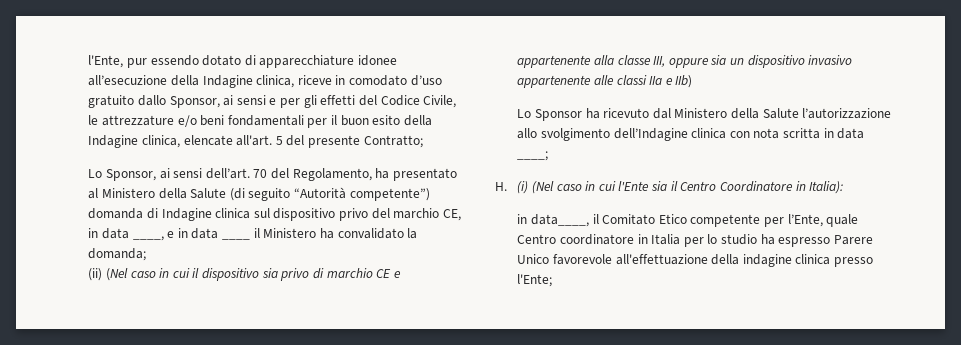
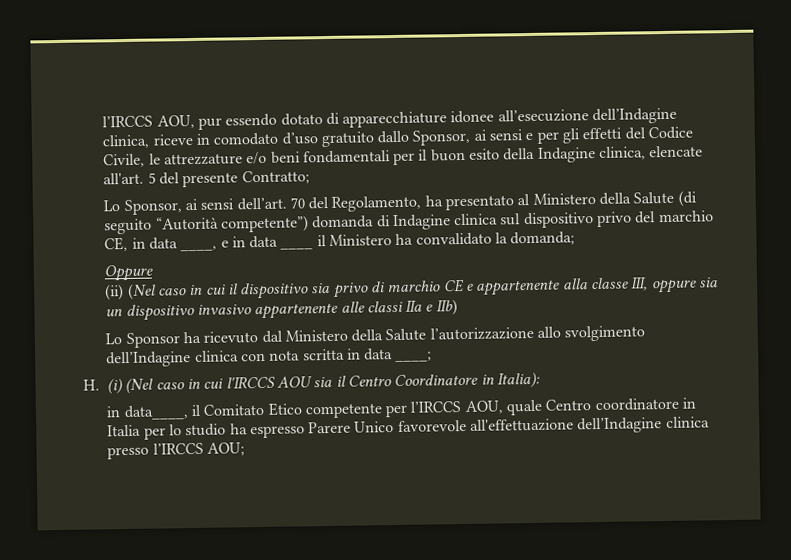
[88,55,124,68] l'Ente, -> [102,114,195,129] l’IRCCS AOU,
[170,75,253,88] della Indagine -> [592,107,678,125] dell’Indagine
(147, 254) none -> [104,264,154,282] // Oppure
[618,181,650,191] l'Ente -> [225,375,313,389] l'IRCCS AOU
[787,214,823,227] l’Ente, -> [410,400,503,414] l’IRCCS AOU,
[711,254,874,267] [517,274,553,287] della indagine clinica presso l'Ente; -> [577,416,710,434] [107,442,245,460] dell’Indagine clinica presso l’IRCCS AOU;

